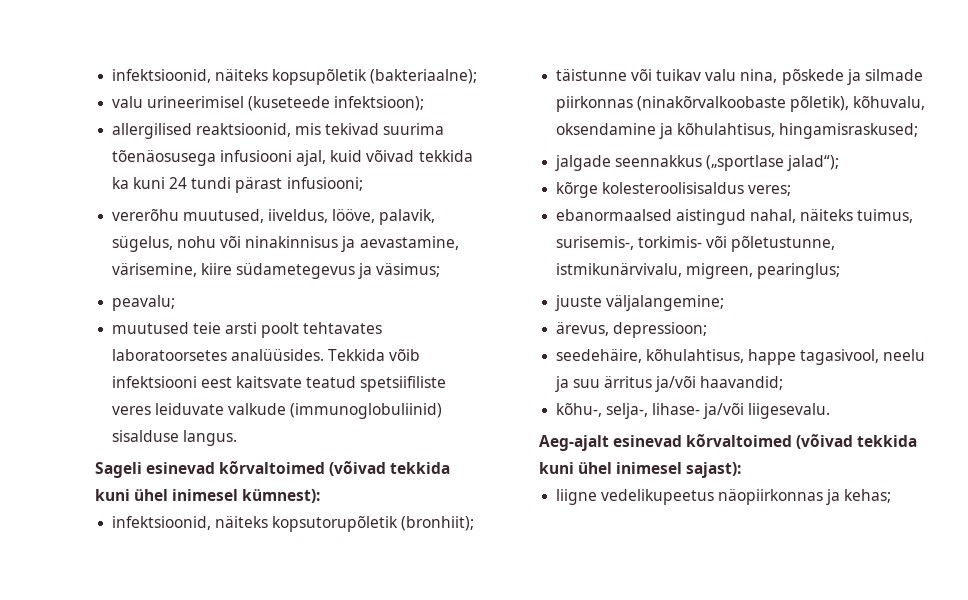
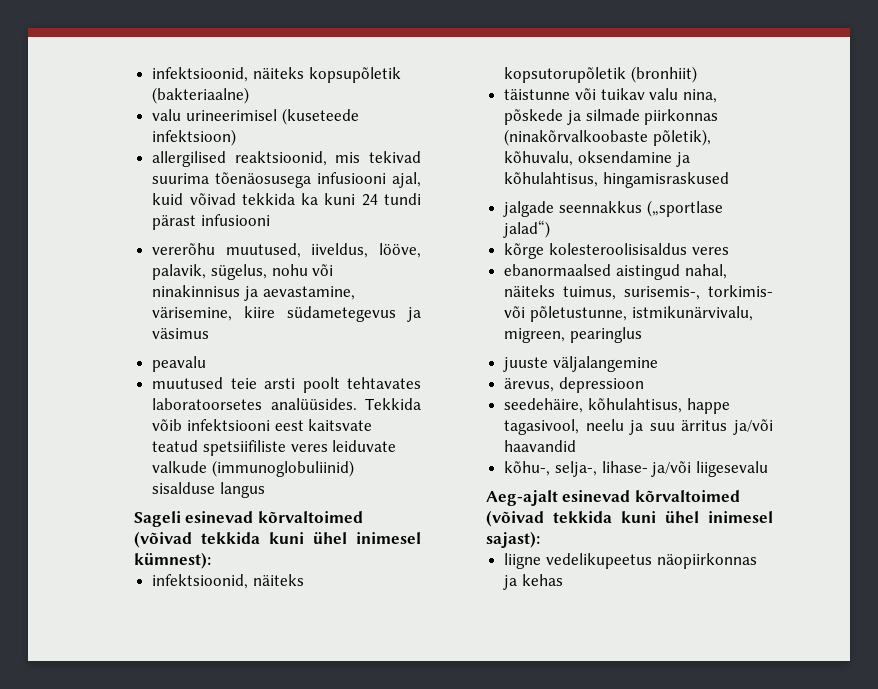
[370,69,478,84] (bakteriaalne); -> [152,87,250,104] (bakteriaalne)
[334,96,425,111] infektsioon); -> [152,129,237,146] infektsioon)
[286,177,363,191] infusiooni; -> [201,214,271,226] infusiooni
[376,263,441,277] [111,295,175,311] väsimus; // peavalu; -> [152,328,210,339] [152,356,207,372] väsimus // peavalu
[182,430,237,446] langus. -> [220,482,266,498] langus
[401,516,475,531] (bronhiit); -> [631,66,698,83] (bronhiit)
[779,123,919,139] hingamisraskused; -> [603,172,730,188] hingamisraskused
[787,155,840,171] jalad“); -> [503,220,551,238] jalad“)
[748,185,792,196] veres; -> [691,247,729,255] veres
[757,263,841,279] pearinglus; -> [570,327,643,343] pearinglus
[605,295,724,311] väljalangemine; -> [553,356,659,372] väljalangemine
[612,322,707,338] depressioon; -> [559,377,645,393] depressioon
[700,376,784,390] haavandid; -> [504,440,577,452] haavandid
[748,403,831,419] liigesevalu. -> [695,461,768,477] liigesevalu
[844,489,892,503] kehas; -> [522,574,564,586] kehas

